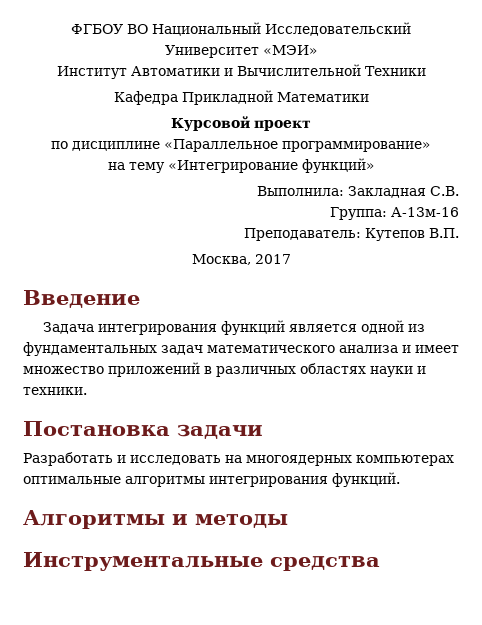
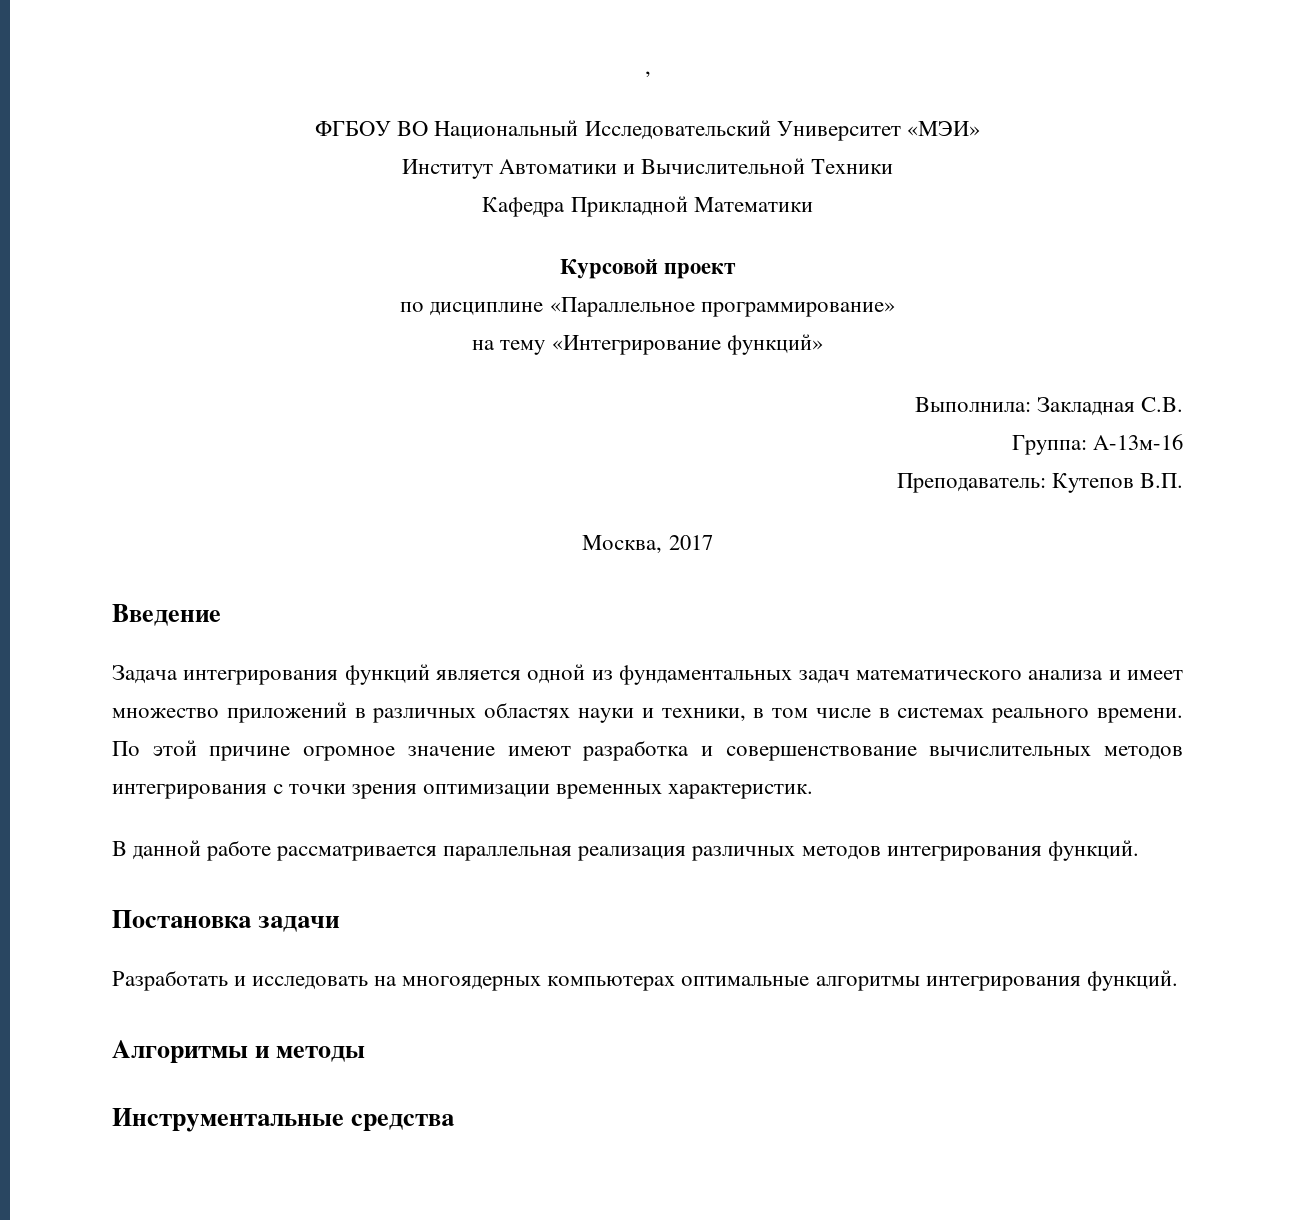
(71, 29) none -> [644,71,651,78] , //
[23,387,87,395] техники. -> [661,708,1184,723] [112,740,1184,761] [112,784,814,799] [112,840,1139,861] техники, в том числе в системах реального времени. По этой причине огромное значение имеют разработка и совершенствование вычислительных методов интегрирования с точки зрения оптимизации временных характеристик. // В данной работе рассматривается параллельная реализация различных методов интегрирования функций.

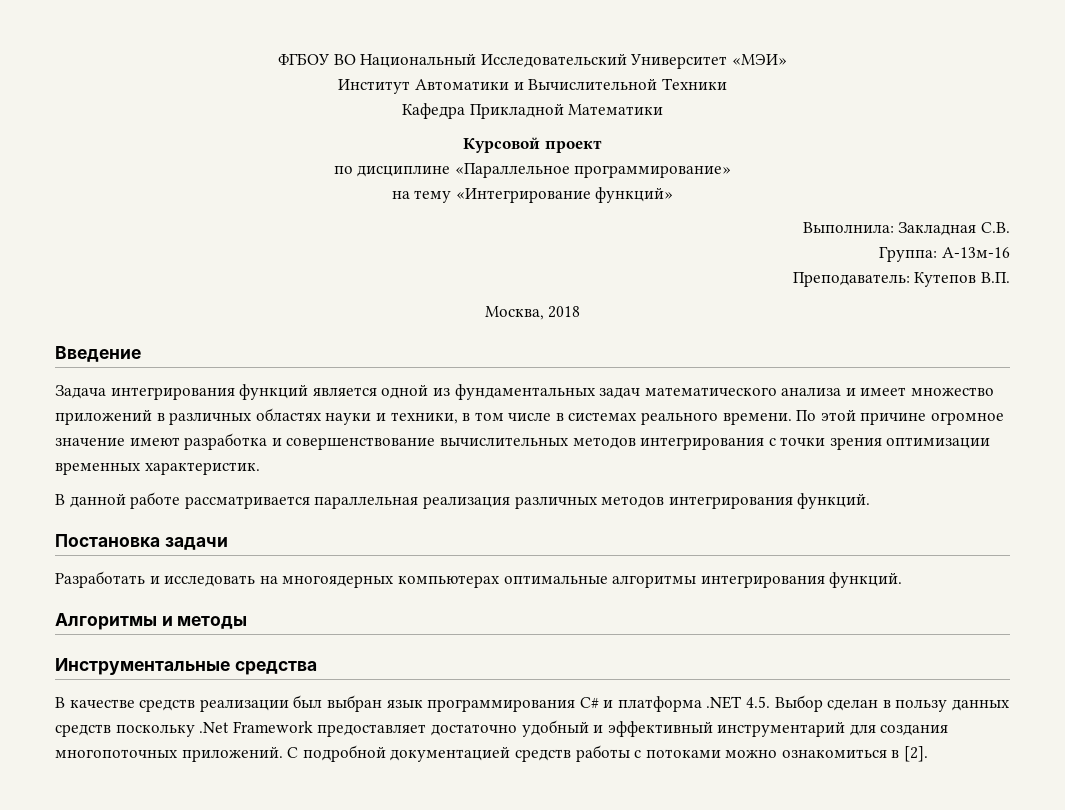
[644,71,651,78] , // -> (278, 59) none
[668,535,713,550] 2017 -> [548,306,581,318] 2018
(456, 1122) none -> [55,695,1011,712] [55,720,949,737] [55,745,929,762] // В качестве средств реализации был выбран язык программирования C# и платформа .NET 4.5. Выбор сделан в пользу данных средств поскольку .Net Framework предоставляет достаточно удобный и эффективный инструментарий для создания многопоточных приложений. С подробной документацией средств работы с потоками можно ознакомиться в [2].

